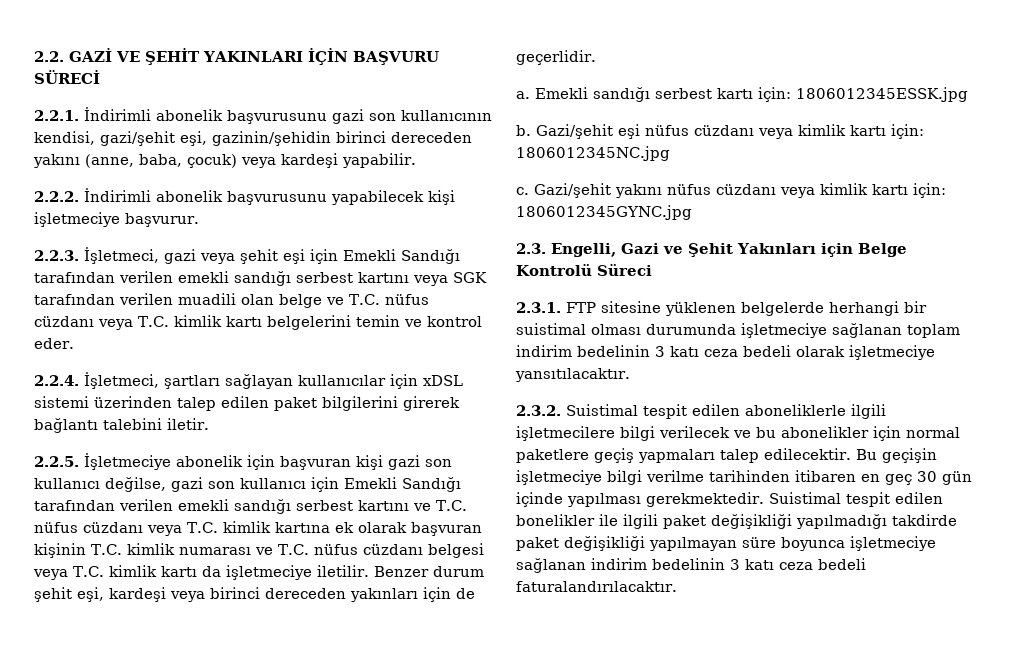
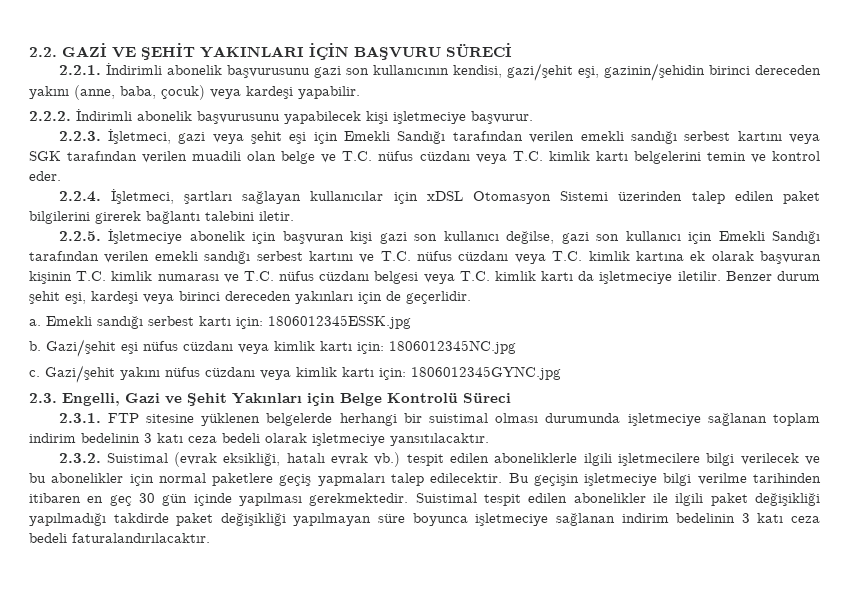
[34,396,89,408] sistemi -> [472,191,609,204] Otomasyon Sistemi
(638, 410) none -> [174,452,401,467] (evrak eksikliği, hatalı evrak vb.)
[516,514,595,526] bonelikler -> [573,493,646,503] abonelikler

